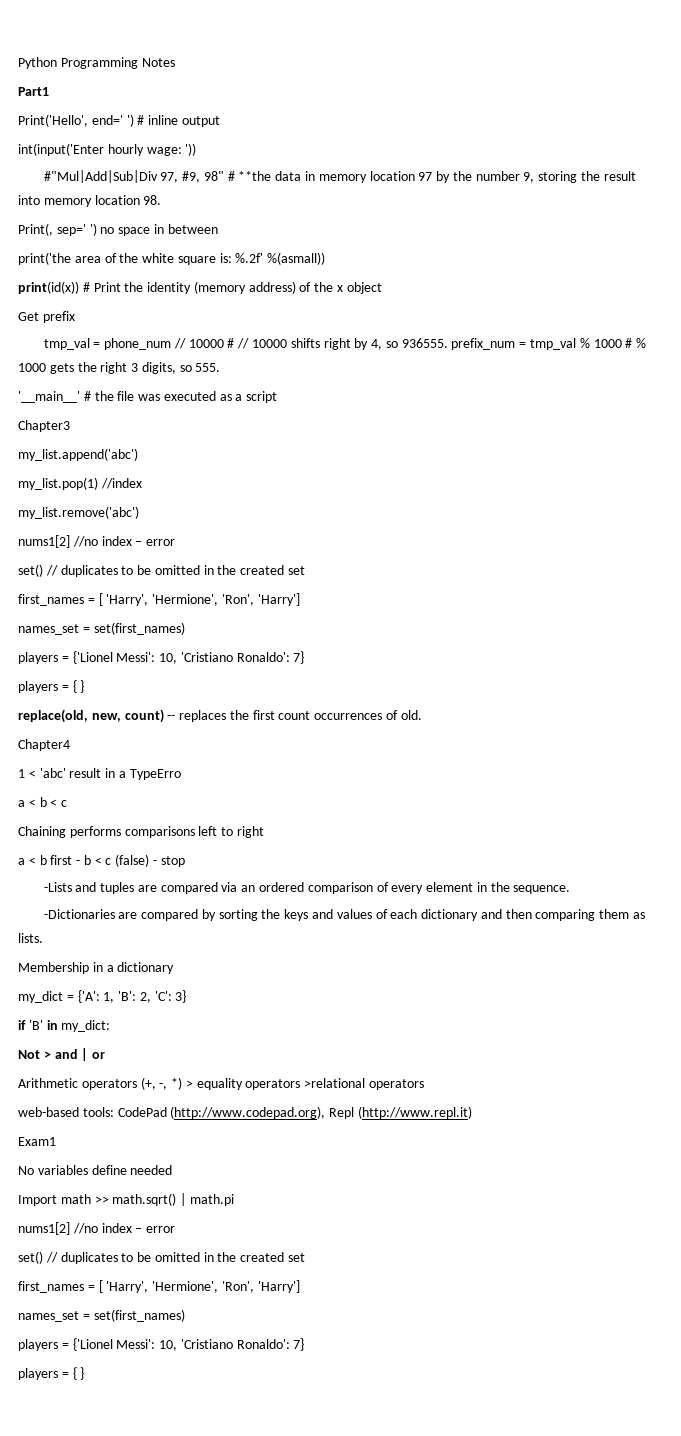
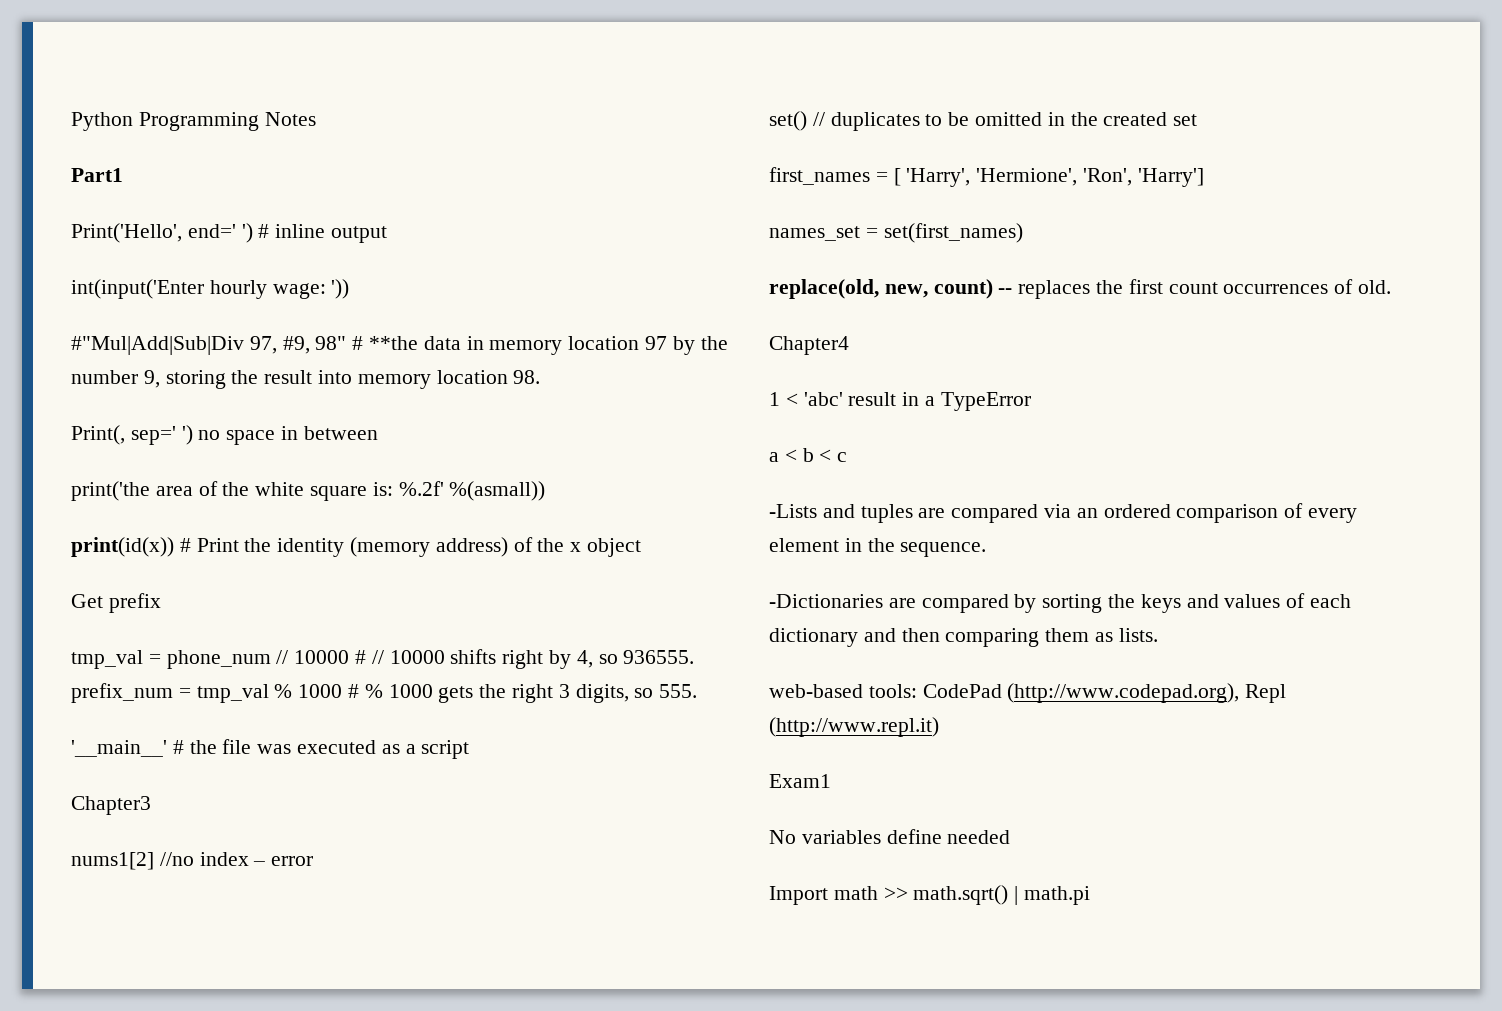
[18,448,138,461] [18,477,142,490] [18,506,139,519] // my_list.append('abc') // my_list.pop(1) //index // my_list.remove('abc') -> (151, 805) none
[18,651,305,664] [18,680,85,693] // players = {'Lionel Messi': 10, 'Cristiano Ronaldo': 7} // players = { } -> (1023, 233) none
[129,769,181,780] TypeErro -> [940,392,1031,411] TypeError
[18,826,264,838] [18,854,185,867] // Chaining performs comparisons left to right // a < b first - b < c (false) - stop -> (848, 457) none
[18,962,175,974] [18,990,187,1003] [18,1020,111,1032] [18,1048,106,1061] [18,1077,425,1090] // Membership in a dictionary // my_dict = {'A': 1, 'B': 2, 'C': 3} // if 'B' in my_dict: // Not > and | or // Arithmetic operators (+, -, *) > equality operators >relational operators -> (1158, 635) none
[18,1222,176,1235] [18,1251,306,1264] [18,1280,300,1293] [18,1309,185,1322] [18,1338,305,1351] [18,1367,85,1380] // nums1[2] //no index – error // set() // duplicates to be omitted in the created set // first_names = [ 'Harry', 'Hermione', 'Ron', 'Harry'] // names_set = set(first_names) // players = {'Lionel Messi': 10, 'Cristiano Ronaldo': 7} // players = { } -> (1091, 895) none

